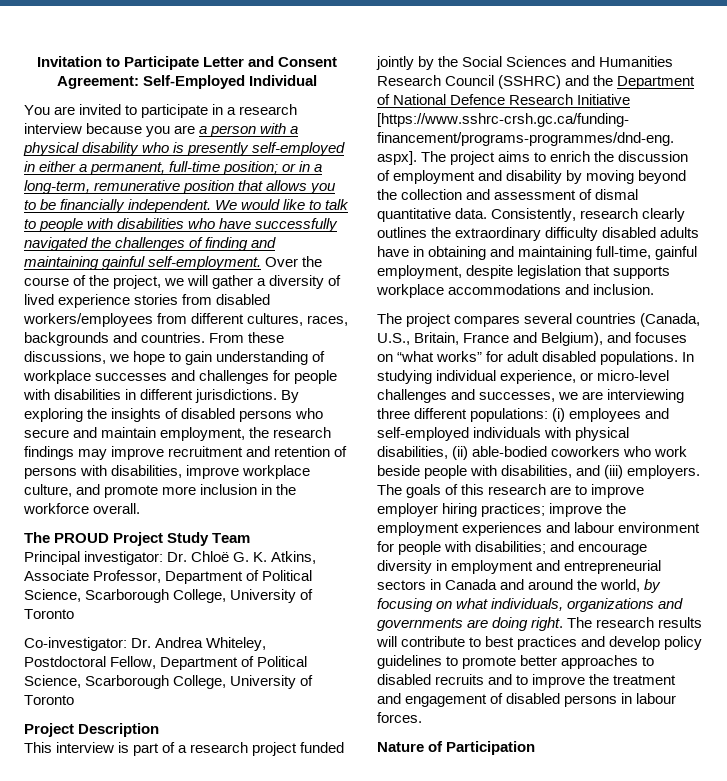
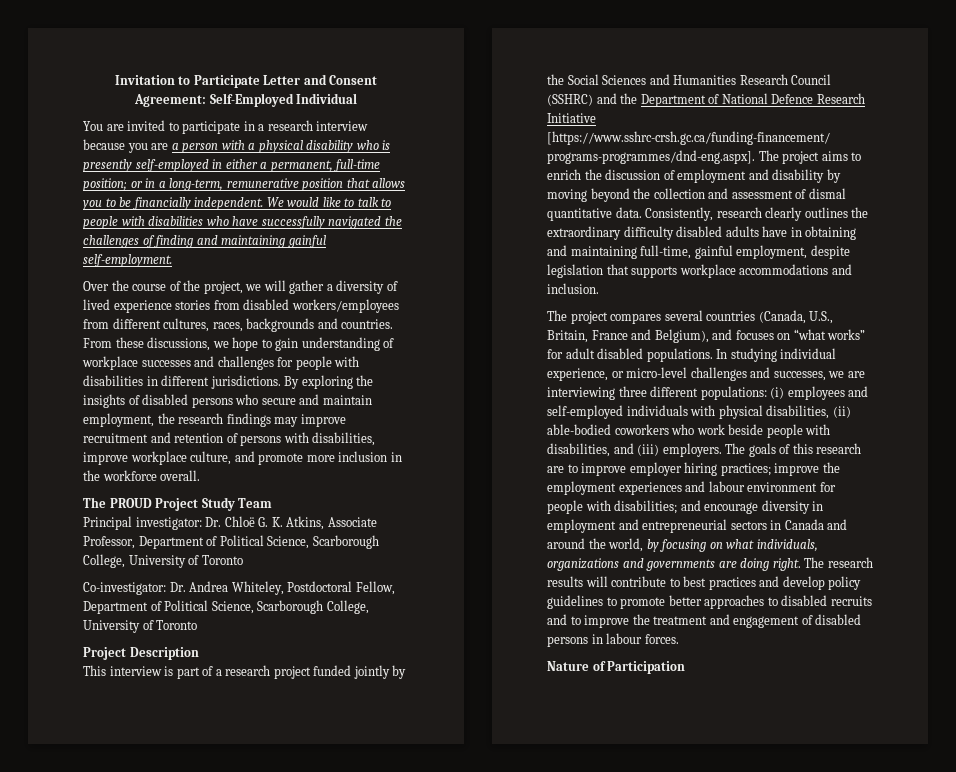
(262, 263) none -> (172, 260) //

